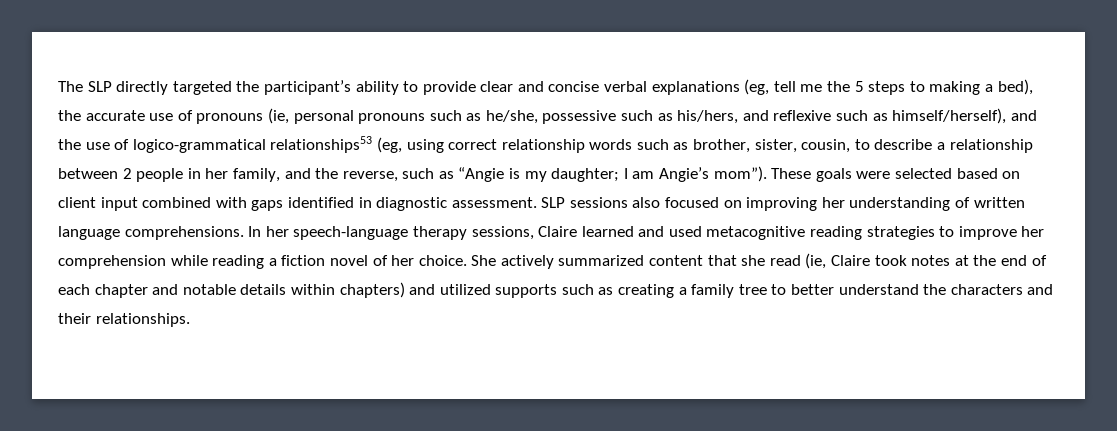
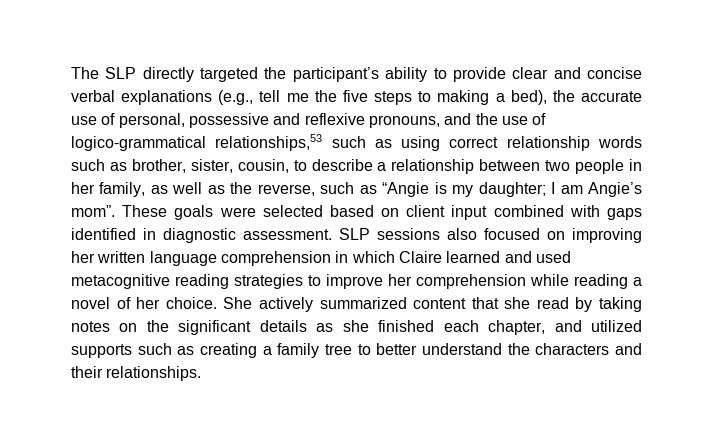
[744,79,770,95] (eg, -> [218,90,254,105] (e.g.,
[854,81,864,92] 5 -> [342,90,368,102] five
[196,108,1007,124] pronouns (ie, personal pronouns such as he/she, possessive such as his/hers, and reflexive such as himself/herself), -> [118,113,440,128] personal, possessive and reflexive pronouns,
[270,136,402,153] relationships53 (eg, -> [215,134,392,151] relationships,53 such as
[122,168,132,179] 2 -> [545,160,571,171] two
[284,168,311,179] and -> [150,182,225,194] as well as
[713,166,767,182] mom”). -> [71,205,115,217] mom”.
[849,197,1025,211] [58,226,534,240] understanding of written language comprehensions. In her speech-language therapy sessions, -> [97,251,395,266] written language comprehension in which
[281,255,326,266] fiction -> (642, 281) none
[805,253,1047,269] [58,282,405,298] (ie, Claire took notes at the end of each chapter and notable details within chapters) -> [575,297,642,312] [71,320,546,335] by taking notes on the significant details as she finished each chapter,

